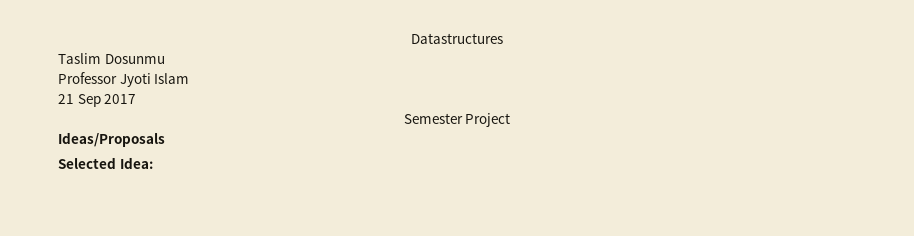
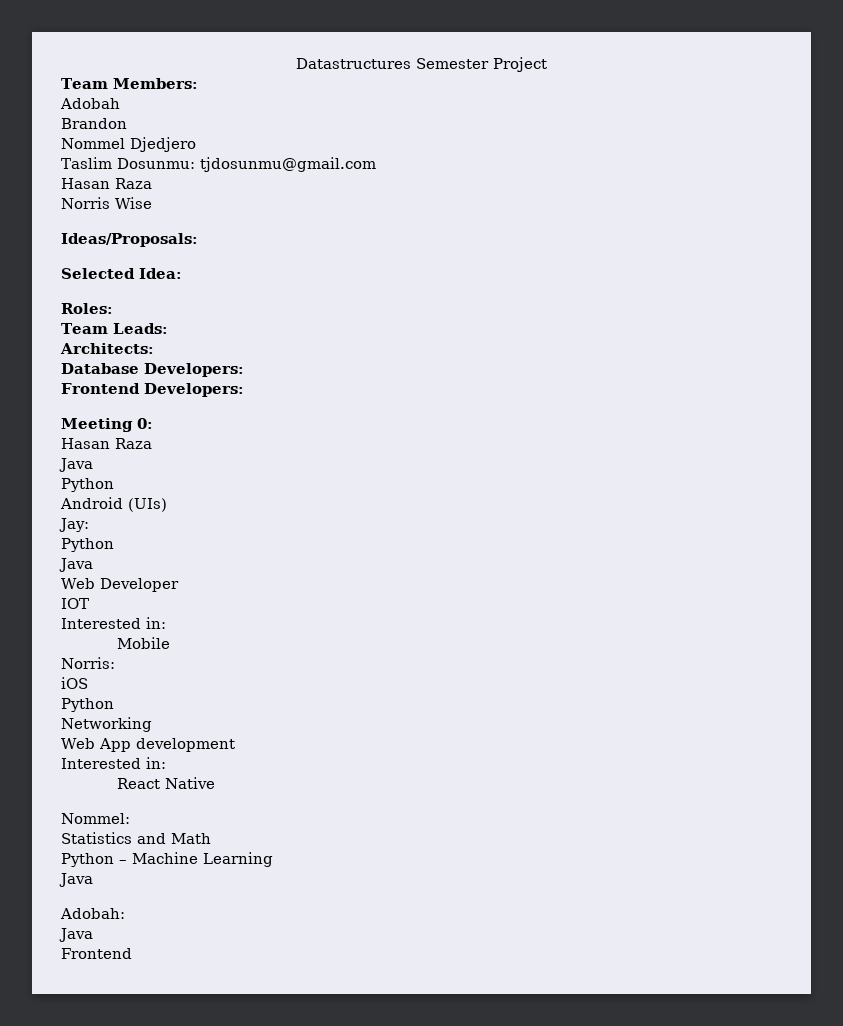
[58,53,165,64] [58,72,190,87] [58,94,137,107] [403,113,511,127] [58,132,165,147] [58,157,153,169] // Taslim Dosunmu // Professor Jyoti Islam // 21 Sep 2017 // Semester Project // Ideas/Proposals // Selected Idea: -> [416,57,547,72] [61,78,198,89] [60,98,120,109] [61,118,127,129] [61,137,196,152] [61,157,376,172] [61,178,152,189] [61,197,152,209] [61,233,198,247] [61,268,182,279] [61,303,113,314] [61,323,168,334] [60,343,154,354] [61,363,244,377] [61,383,244,397] [61,418,153,432] [61,438,152,449] [59,458,93,472] [61,478,114,492] [60,497,167,512] [59,518,89,532] [61,538,114,552] [59,558,93,572] [61,578,179,592] [61,598,89,609] [61,617,166,629] [116,637,170,649] [61,657,115,669] [61,677,88,689] [61,698,114,712] [61,717,152,732] [61,738,235,752] [61,757,166,769] [116,777,215,789] [61,813,130,824] [61,832,211,844] [61,852,273,867] [59,873,93,887] [60,908,125,919] [59,928,93,942] [61,948,132,959] Semester Project // Team Members: // Adobah // Brandon // Nommel Djedjero // Taslim Dosunmu: tjdosunmu@gmail.com // Hasan Raza // Norris Wise // Ideas/Proposals: // Selected Idea: // Roles: // Team Leads: // Architects: // Database Developers: // Frontend Developers: // Meeting 0: // Hasan Raza // Java // Python // Android (UIs) // Jay: // Python // Java // Web Developer // IOT // Interested in: // Mobile // Norris: // iOS // Python // Networking // Web App development // Interested in: // React Native // Nommel: // Statistics and Math // Python – Machine Learning // Java // Adobah: // Java // Frontend

